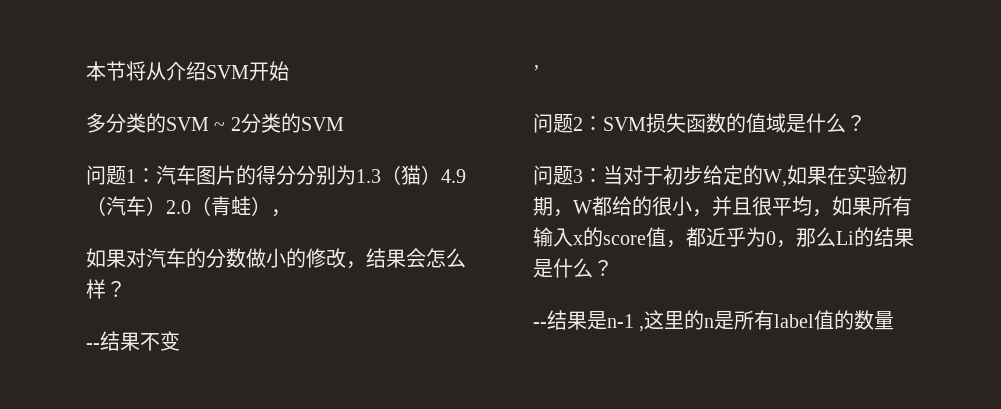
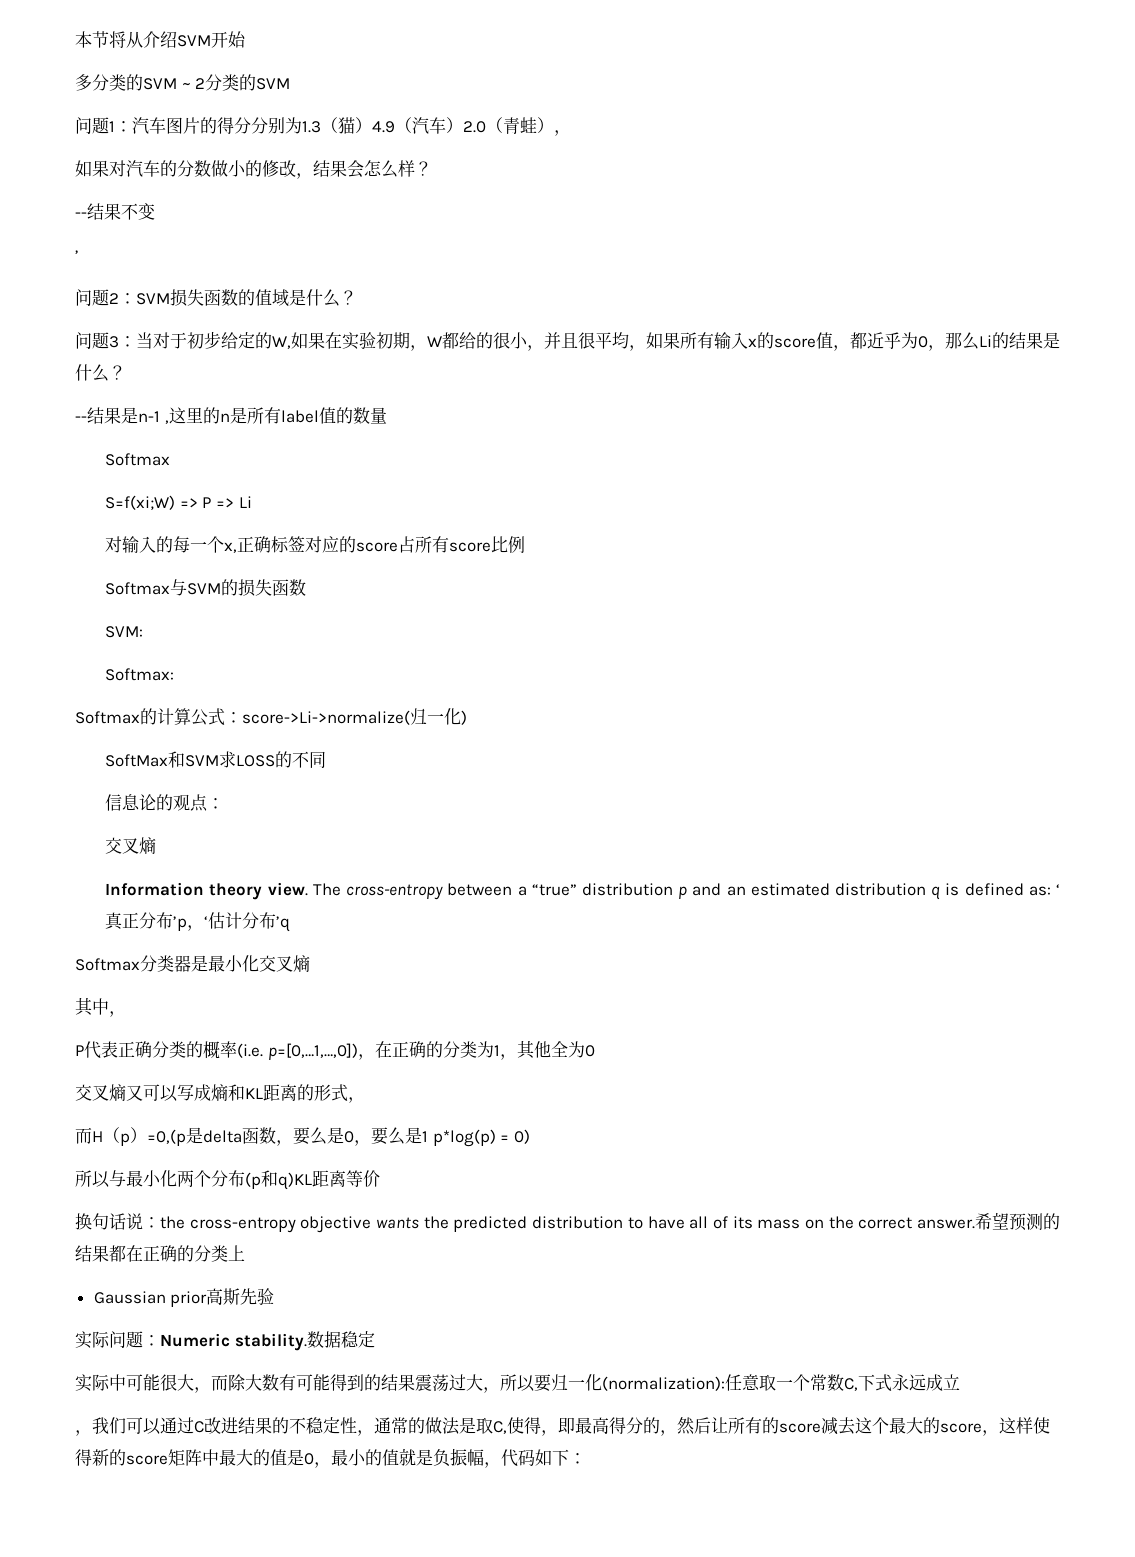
(895, 320) none -> [105,453,171,466] [105,495,252,510] [105,536,526,553] [105,579,307,597] [105,626,144,638] [105,668,175,681] [75,708,467,726] [105,751,327,768] [105,794,225,812] [105,837,157,854] [105,882,1060,900] [105,912,291,932] [75,955,310,972] [75,997,126,1017] [75,1040,595,1060] [75,1084,365,1103] [75,1127,530,1147] [75,1170,380,1190] [75,1212,1060,1233] [75,1245,245,1262] [93,1288,275,1307] [75,1331,375,1351] [75,1374,960,1393] [75,1417,1050,1436] [75,1448,586,1468] // Softmax // S=f(xi;W) => P => Li // 对输入的每一个x,正确标签对应的score占所有score比例 // Softmax与SVM的损失函数 // SVM: // Softmax: // Softmax的计算公式：score->Li->normalize(归一化) // SoftMax和SVM求LOSS的不同 // 信息论的观点： // 交叉熵 // Information theory view. The cross-entropy between a “true” distribution p and an estimated distribution q is defined as: ‘真正分布’p，‘估计分布’q // Softmax分类器是最小化交叉熵 // 其中， // P代表正确分类的概率(i.e. p=[0,…1,…,0])，在正确的分类为1，其他全为0 // 交叉熵又可以写成熵和KL距离的形式， // 而H（p）=0,(p是delta函数，要么是0，要么是1 p*log(p) = 0) // 所以与最小化两个分布(p和q)KL距离等价 // 换句话说：the cross-entropy objective wants the predicted distribution to have all of its mass on the correct answer.希望预测的结果都在正确的分类上 // Gaussian prior高斯先验 // 实际问题：Numeric stability.数据稳定 // 实际中可能很大，而除大数有可能得到的结果震荡过大，所以要归一化(normalization):任意取一个常数C,下式永远成立 // ，我们可以通过C改进结果的不稳定性，通常的做法是取C,使得，即最高得分的，然后让所有的score减去这个最大的score，这样使得新的score矩阵中最大的值是0，最小的值就是负振幅，代码如下：

